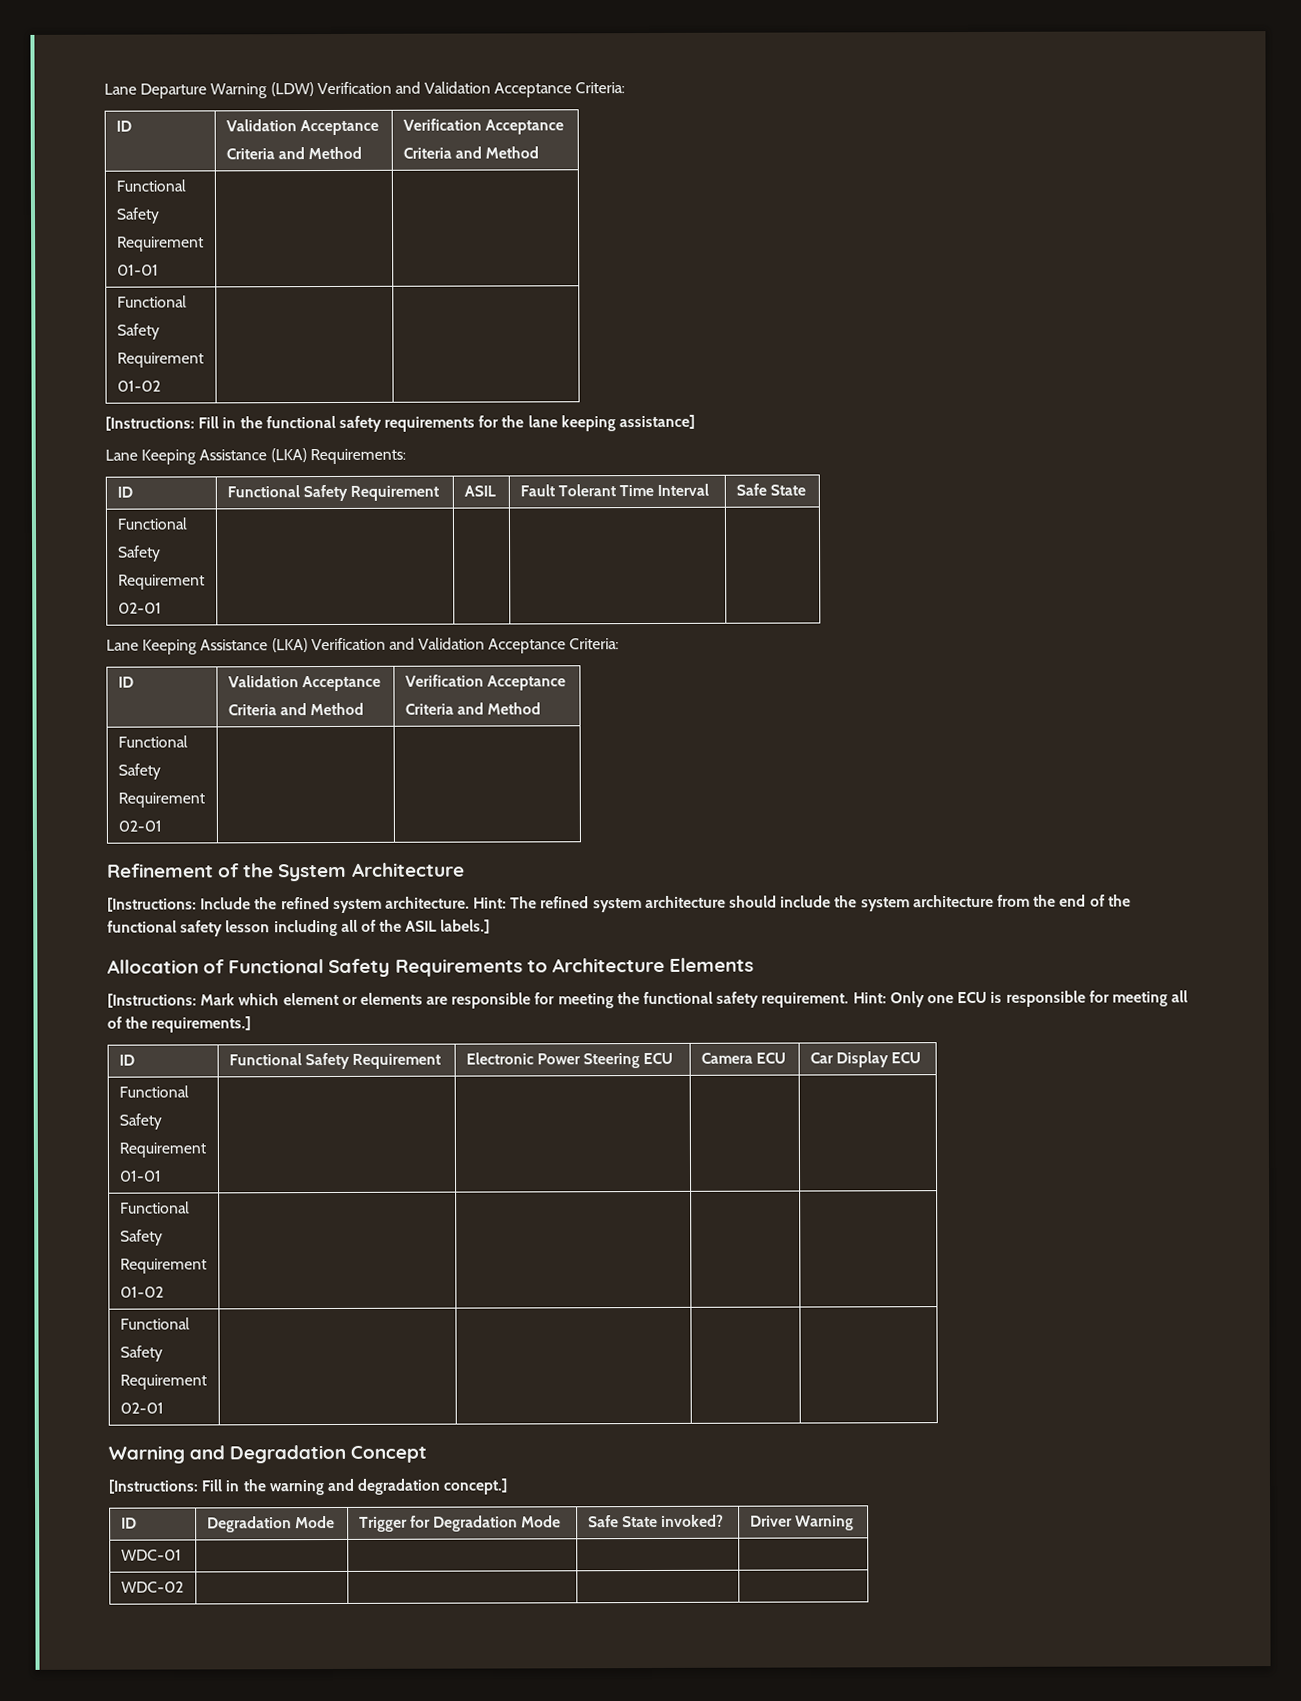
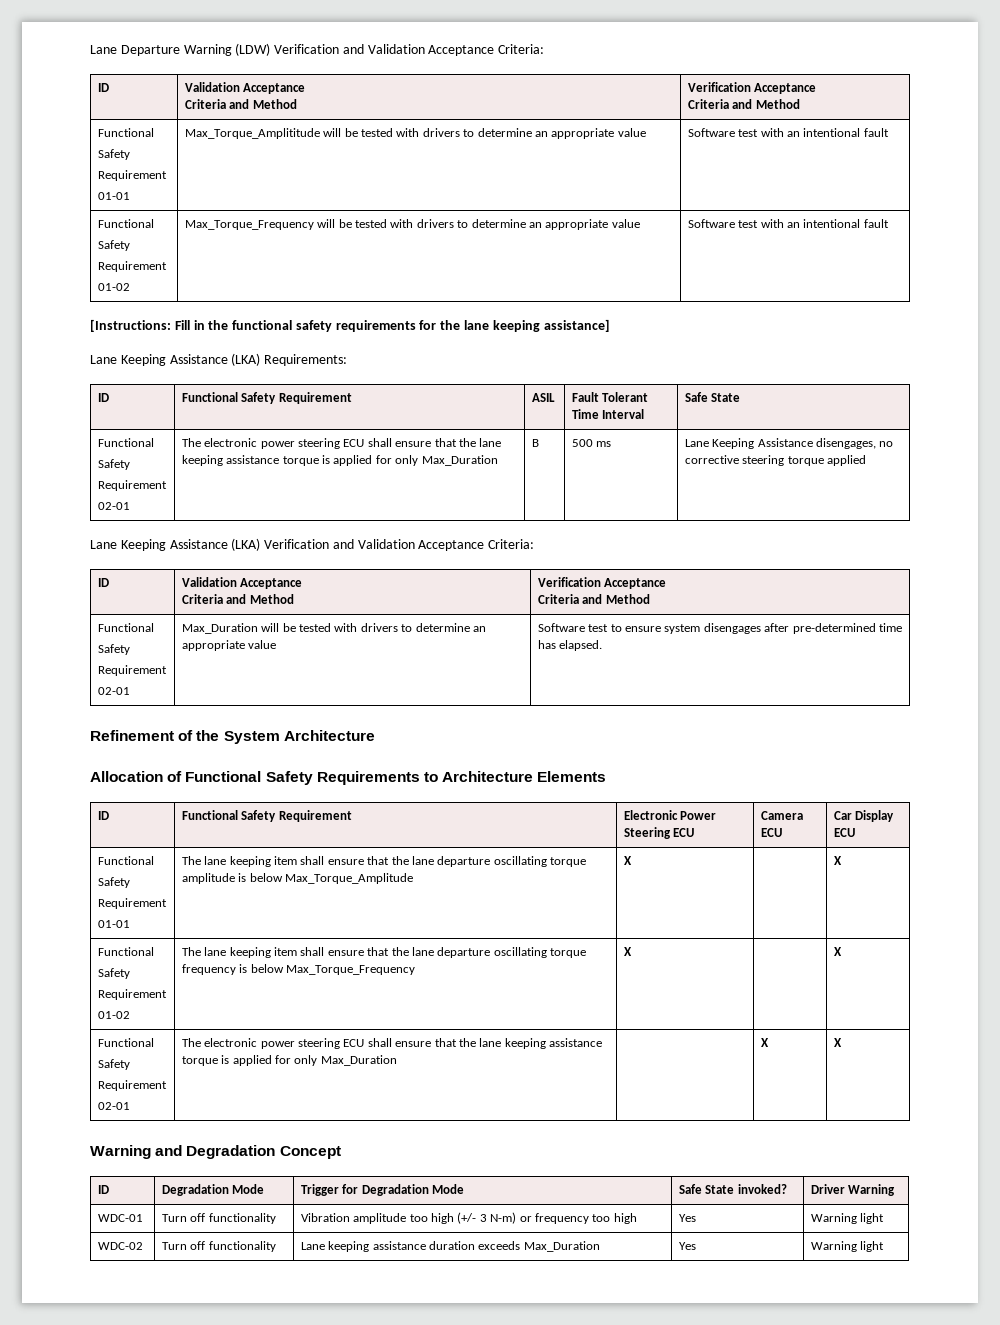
[116,295,187,308] [116,323,160,340] [116,352,204,368] [116,380,161,392] | // Functional // Safety // Requirement // 01-02 | | -> [184,128,646,139] [687,128,889,137] [97,219,154,228] [97,240,130,251] [97,261,167,272] [97,283,130,291] [184,219,640,230] [687,219,889,228] Max_Torque_Amplititude will be tested with drivers to determine an appropriate value | Software test with an intentional fault // Functional // Safety // Requirement // 01-02 | Max_Torque_Frequency will be tested with drivers to determine an appropriate value | Software test with an intentional fault
(162, 608) | | | -> [181,438,502,449] [181,455,498,466] [531,439,539,447] [571,439,612,447] [684,438,894,449] [684,455,867,466] The electronic power steering ECU shall ensure that the lane keeping assistance torque is applied for only Max_Duration | B | 500 ms | Lane Keeping Assistance disengages, no corrective steering torque applied
(162, 826) | -> [181,623,486,634] [181,640,277,651] [537,623,902,634] [537,640,603,651] Max_Duration will be tested with drivers to determine an appropriate value | Software test to ensure system disengages after pre-determined time has elapsed.
[107,894,1131,914] [107,919,491,937] // [Instructions: Include the refined system architecture. Hint: The refined system architecture should include the system architecture from the end of the functional safety lesson including all of the ASIL labels.] -> (375, 735) none
[107,990,1189,1009] [107,1016,252,1033] // [Instructions: Mark which element or elements are responsible for meeting the functional safety requirement. Hint: Only one ECU is responsible for meeting all of the requirements.] -> (607, 776) none
[119,1201,190,1214] [119,1229,163,1246] [119,1258,207,1274] [119,1286,164,1298] [119,1317,190,1330] [119,1345,163,1362] [119,1374,207,1390] [119,1402,164,1414] [108,1444,428,1464] [108,1478,509,1496] | | | // Functional // Safety // Requirement // 01-02 | | | | // Functional // Safety // Requirement // 02-01 | | | | // Warning and Degradation Concept // [Instructions: Fill in the warning and degradation concept.] -> [181,856,587,867] [181,873,414,884] [623,856,632,865] [833,856,842,865] [97,947,154,956] [97,968,130,979] [97,989,167,1000] [97,1011,130,1019] [181,947,587,958] [181,964,416,975] [623,947,632,956] [833,947,842,956] [97,1038,154,1047] [97,1059,130,1070] [97,1080,167,1091] [97,1102,130,1110] [181,1038,603,1049] [181,1055,397,1066] [760,1038,769,1047] [833,1038,842,1047] [90,1145,341,1159] The lane keeping item shall ensure that the lane departure oscillating torque amplitude is below Max_Torque_Amplitude | X | | X // Functional // Safety // Requirement // 01-02 | The lane keeping item shall ensure that the lane departure oscillating torque frequency is below Max_Torque_Frequency | X | | X // Functional // Safety // Requirement // 02-01 | The electronic power steering ECU shall ensure that the lane keeping assistance torque is applied for only Max_Duration | | X | X // Warning and Degradation Concept
[120,1581,184,1593] | | | // WDC-02 | | | | -> [161,1213,276,1224] [300,1212,637,1224] [678,1214,696,1222] [810,1213,885,1224] [97,1242,143,1250] [161,1241,276,1252] [300,1241,600,1252] [678,1242,696,1250] [810,1241,885,1252] Turn off functionality | Vibration amplitude too high (+/- 3 N-m) or frequency too high | Yes | Warning light // WDC-02 | Turn off functionality | Lane keeping assistance duration exceeds Max_Duration | Yes | Warning light

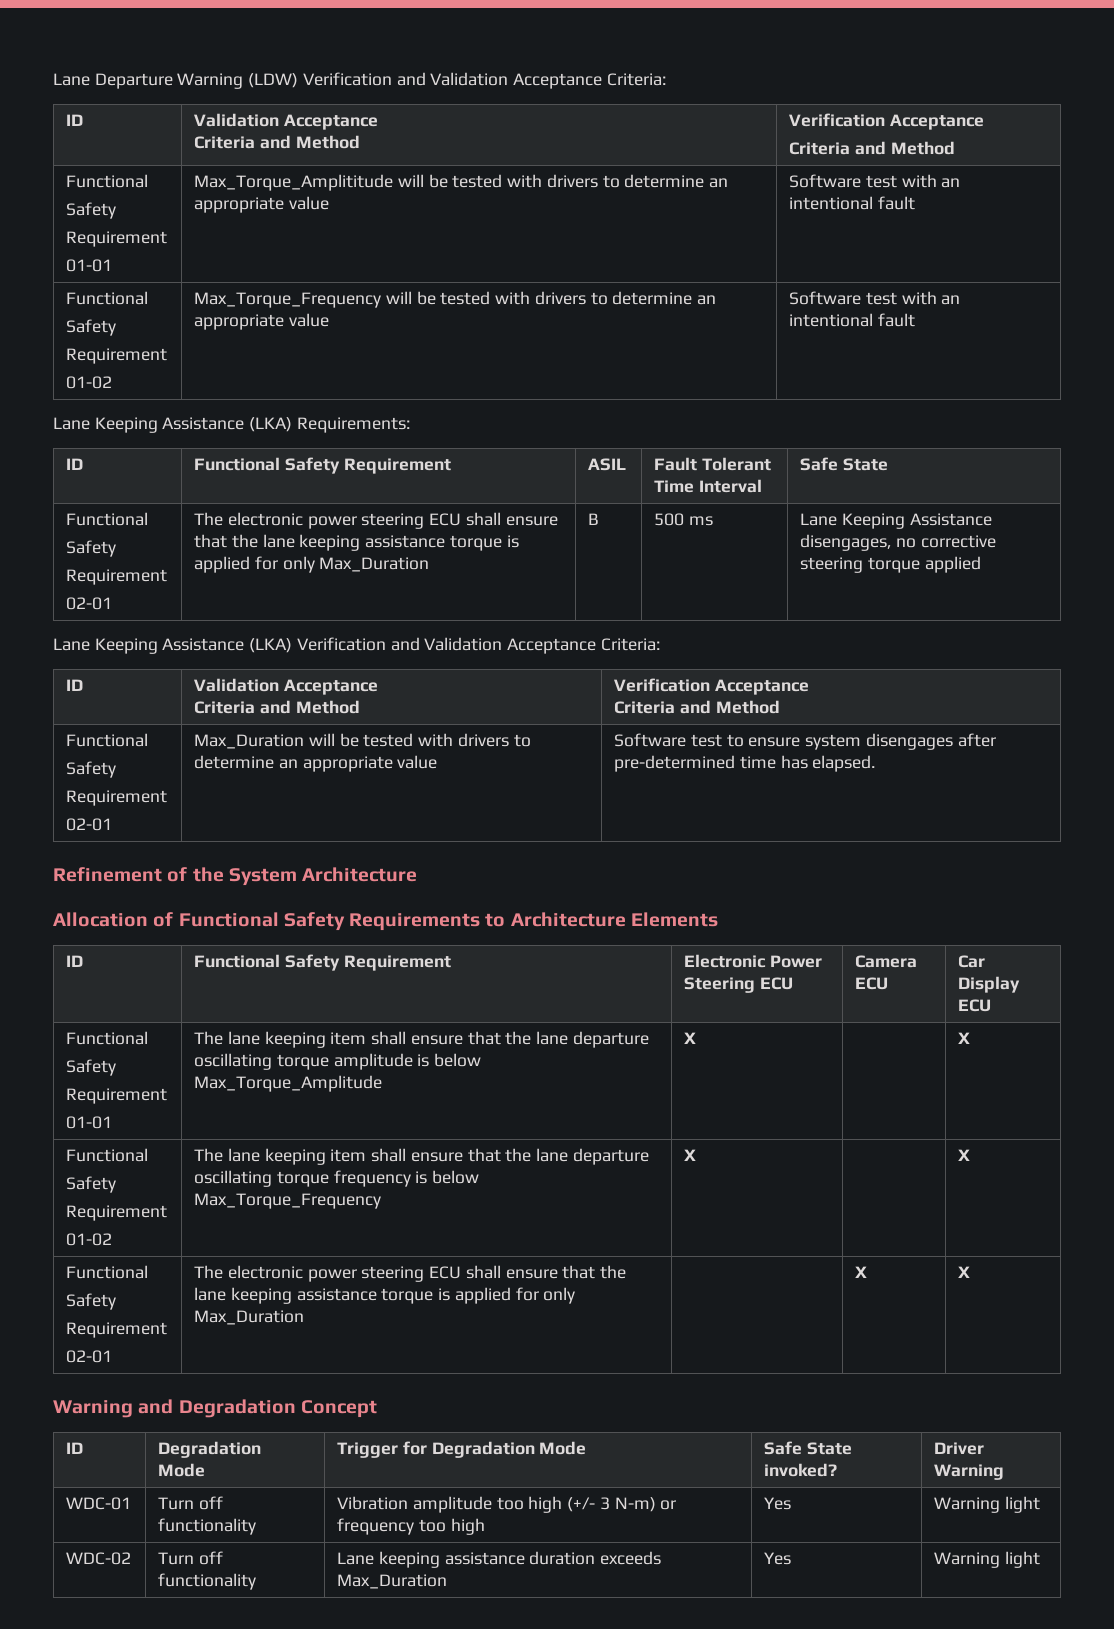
[90,319,610,332] // [Instructions: Fill in the functional safety requirements for the lane keeping assistance] -> (915, 320) none

